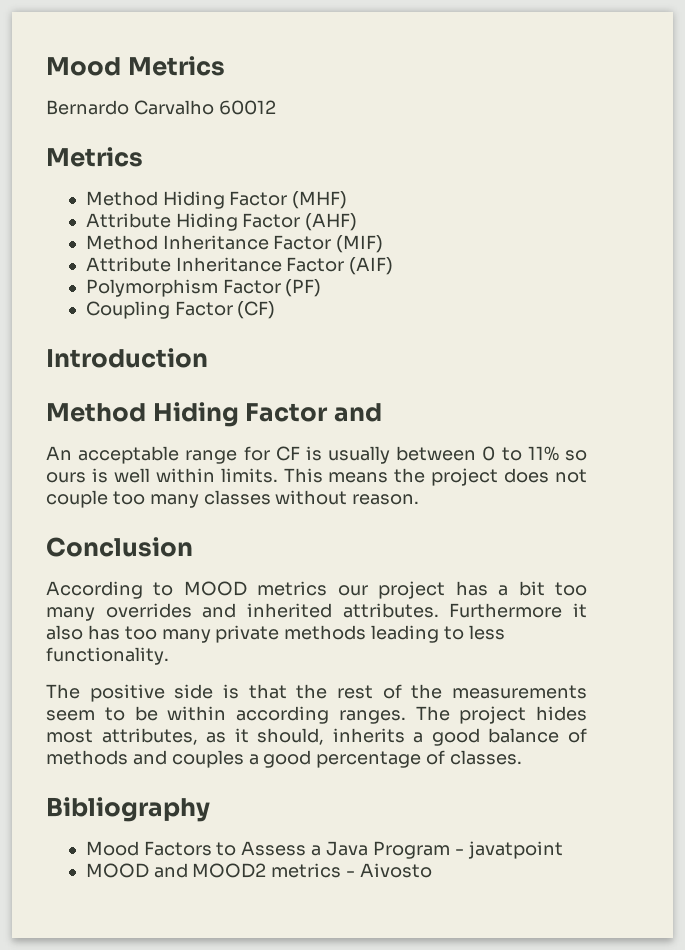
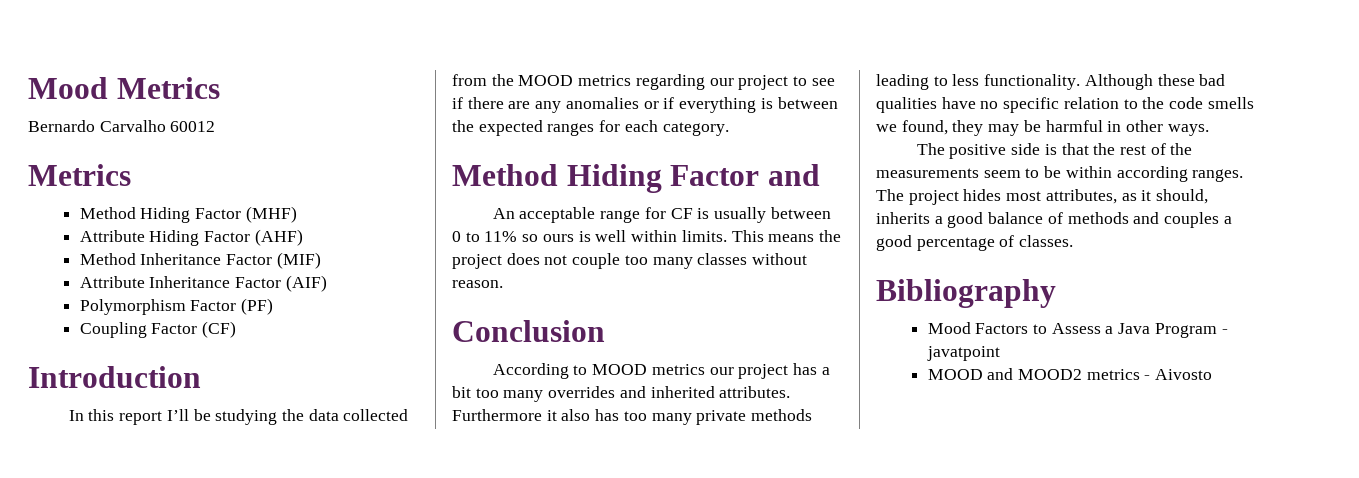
(208, 358) none -> [68,409,409,425] [452,74,835,90] [452,97,838,113] [452,120,729,136] // In this report I’ll be studying the data collected from the MOOD metrics regarding our project to see if there are any anomalies or if everything is between the expected ranges for each category.
(169, 656) none -> [1084,74,1226,90] [876,97,1254,113] [876,120,1209,136] Although these bad qualities have no specific relation to the code smells we found, they may be harmful in other ways.

